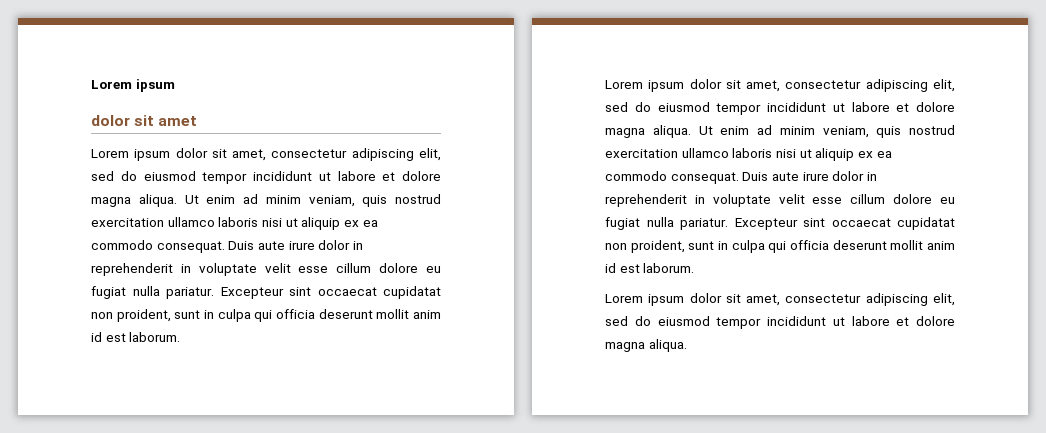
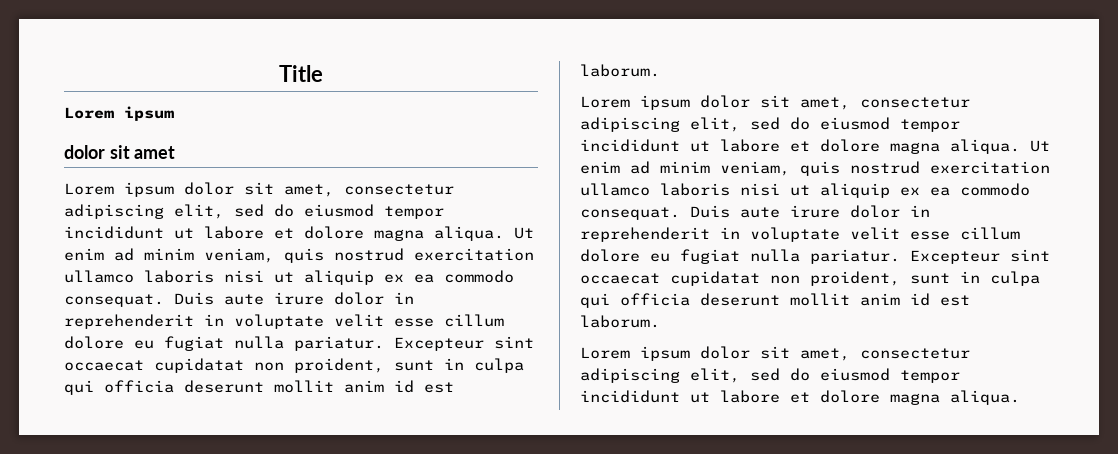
(91, 84) none -> [279,65,323,82] Title //

